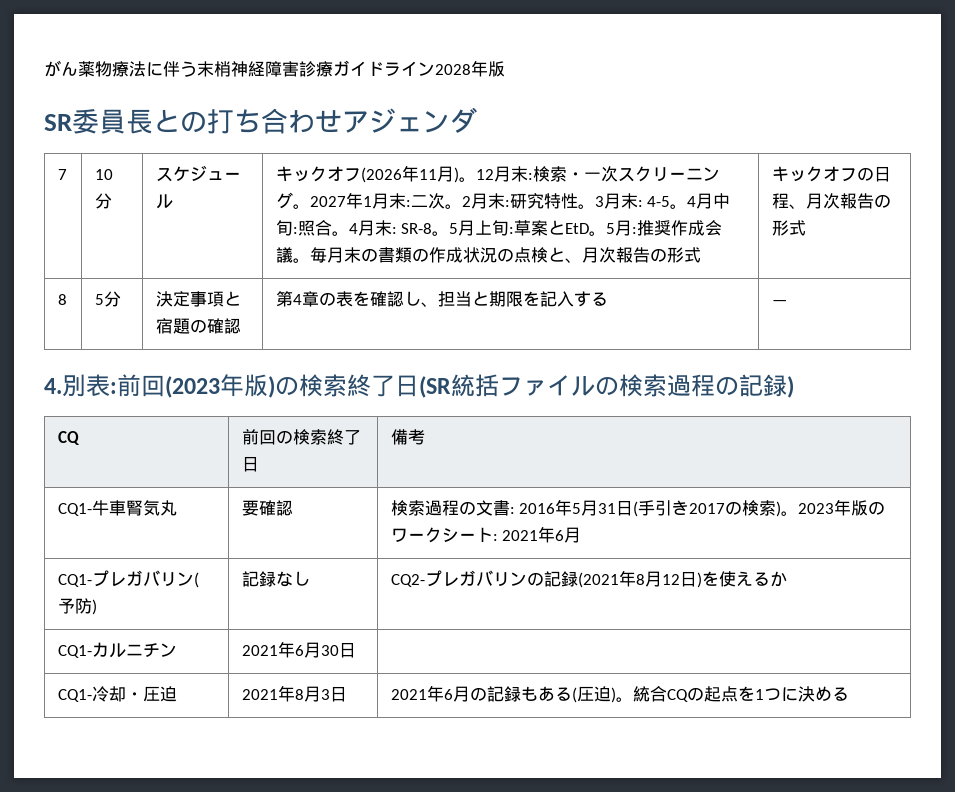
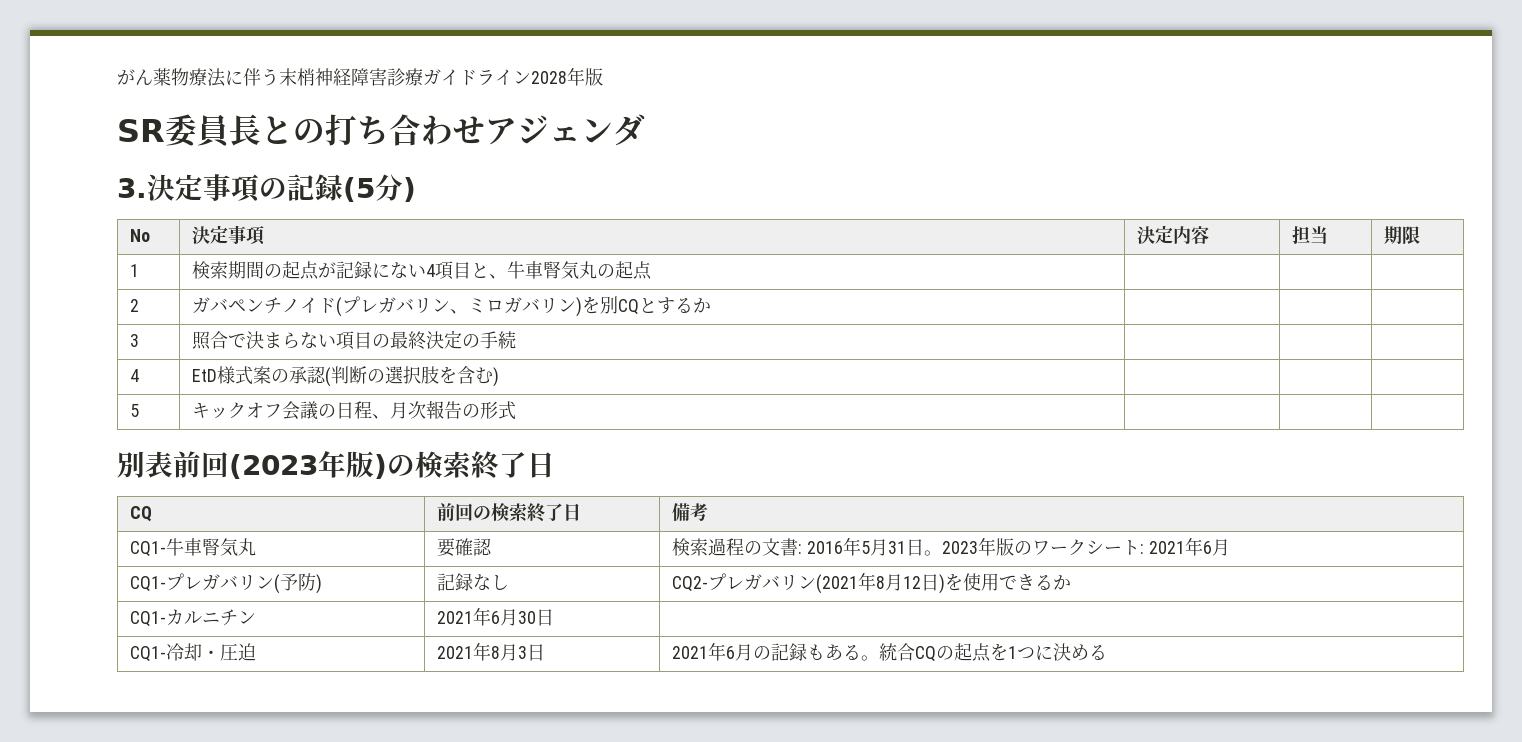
[57,169,67,180] [94,169,113,180] [94,193,112,209] [155,165,241,182] [155,194,173,209] [275,165,720,183] [275,192,731,209] [275,220,723,236] [275,247,701,263] [771,166,857,182] // 7 | 10分 | スケジュール | キックオフ(2026年11月)。12月末:検索・一次スクリーニング。2027年1月末:二次。2月末:研究特性。3月末: 4-5。4月中旬:照合。4月末: SR-8。5月上旬:草案とEtD。5月:推奨作成会議。毎月末の書類の作成状況の点検と、月次報告の形式 | キックオフ -> [117,174,416,202] [130,229,151,242] [192,225,266,245] [1137,225,1210,244] [1292,226,1329,244] [1384,226,1421,244] [130,264,140,277] [192,261,653,280] [130,299,140,312] [192,296,712,317] [130,334,140,347] [192,330,517,350] [130,369,140,382] [192,366,500,387] [130,404,140,417] [192,401,319,420] // 3.決定事項の記録(5分) // No | 決定事項 | 決定内容 | 担当 | 期限 // 1 | 検索期間の起点が記録にない4項目と、牛車腎気丸の起点 | | | // 2 | ガバペンチノイド(プレガバリン、ミロガバリン)を別CQとするか | | | // 3 | 照合で決まらない項目の最終決定の手続 | | | // 4 | EtD様式案の承認(判断の選択肢を含む) | | | // 5 | キックオフ会議
[57,294,67,305] [94,291,121,307] [155,291,241,307] [155,318,241,334] [275,291,608,307] [771,300,787,305] [44,374,117,397] // 8 | 5分 | 決定事項と宿題の確認 | 第4章の表を確認し、担当と期限を記入する | — // 4.別表: -> [117,451,173,478] | | | // 別表
[419,374,794,398] (SR統括ファイルの検索過程の記録) -> (555, 465) none
[633,500,782,517] (手引き2017の検索) -> (925, 547) none
[526,571,578,587] の記録 -> (817, 582) none
[735,571,753,586] え -> [981,573,1036,591] 用でき
[571,686,616,703] (圧迫) -> (862, 652) none

